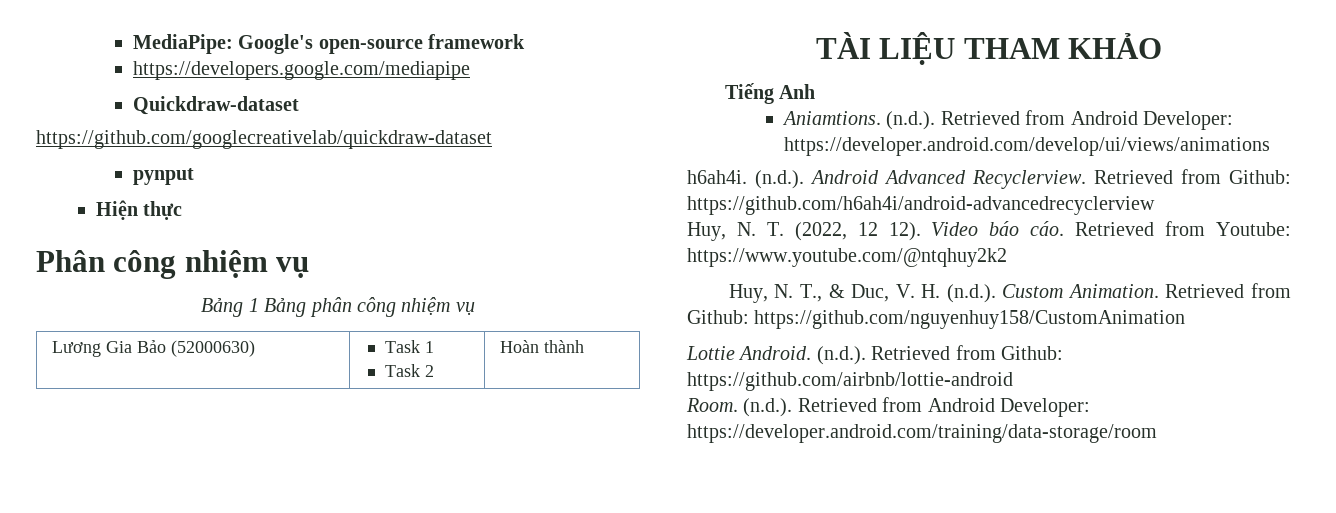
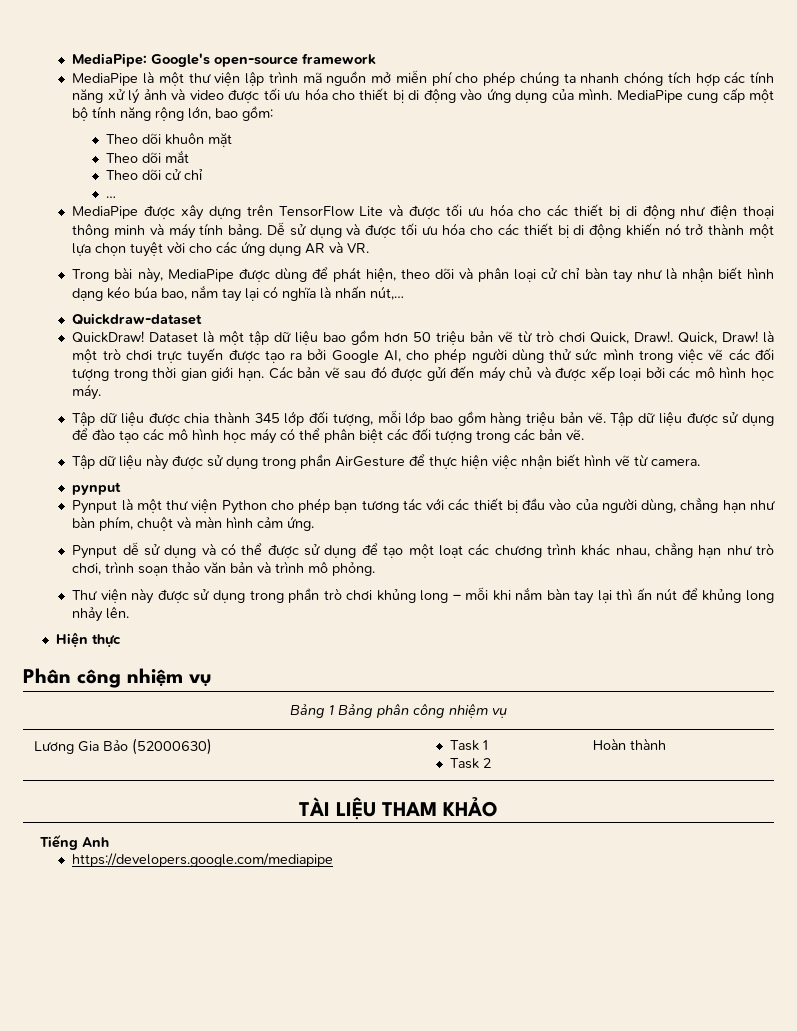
[133,61,471,80] [133,96,300,115] [36,130,492,149] [133,168,195,185] https://developers.google.com/mediapipe // Quickdraw-dataset // https://github.com/googlecreativelab/quickdraw-dataset // pynput -> [72,70,775,86] [72,88,774,104] [72,106,274,121] [105,133,232,147] [105,150,189,163] [105,169,203,180] [105,196,116,198] [72,204,775,220] [72,222,775,239] [72,241,370,257] [72,267,774,283] [72,285,405,302] [72,313,203,325] [72,330,774,345] [72,348,775,364] [72,366,775,382] [72,384,102,400] [72,410,775,426] [72,428,585,444] [72,454,701,470] [72,482,122,495] [72,498,776,514] [72,516,315,531] [72,542,774,559] [72,561,376,576] [72,587,775,604] [72,607,130,622] MediaPipe là một thư viện lập trình mã nguồn mở miễn phí cho phép chúng ta nhanh chóng tích hợp các tính năng xử lý ảnh và video được tối ưu hóa cho thiết bị di động vào ứng dụng của mình. MediaPipe cung cấp một bộ tính năng rộng lớn, bao gồm: // Theo dõi khuôn mặt // Theo dõi mắt // Theo dõi cử chỉ // … // MediaPipe được xây dựng trên TensorFlow Lite và được tối ưu hóa cho các thiết bị di động như điện thoại thông minh và máy tính bảng. Dễ sử dụng và được tối ưu hóa cho các thiết bị di động khiến nó trở thành một lựa chọn tuyệt vời cho các ứng dụng AR và VR. // Trong bài này, MediaPipe được dùng để phát hiện, theo dõi và phân loại cử chỉ bàn tay như là nhận biết hình dạng kéo búa bao, nắm tay lại có nghĩa là nhấn nút,… // Quickdraw-dataset // QuickDraw! Dataset là một tập dữ liệu bao gồm hơn 50 triệu bản vẽ từ trò chơi Quick, Draw!. Quick, Draw! là một trò chơi trực tuyến được tạo ra bởi Google AI, cho phép người dùng thử sức mình trong việc vẽ các đối tượng trong thời gian giới hạn. Các bản vẽ sau đó được gửi đến máy chủ và được xếp loại bởi các mô hình học máy. // Tập dữ liệu được chia thành 345 lớp đối tượng, mỗi lớp bao gồm hàng triệu bản vẽ. Tập dữ liệu được sử dụng để đào tạo các mô hình học máy có thể phân biệt các đối tượng trong các bản vẽ. // Tập dữ liệu này được sử dụng trong phần AirGesture để thực hiện việc nhận biết hình vẽ từ camera. // pynput // Pynput là một thư viện Python cho phép bạn tương tác với các thiết bị đầu vào của người dùng, chẳng hạn như bàn phím, chuột và màn hình cảm ứng. // Pynput dễ sử dụng và có thể được sử dụng để tạo một loạt các chương trình khác nhau, chẳng hạn như trò chơi, trình soạn thảo văn bản và trình mô phỏng. // Thư viện này được sử dụng trong phần trò chơi khủng long – mỗi khi nắm bàn tay lại thì ấn nút để khủng long nhảy lên.
[782,110,1234,130] [784,137,1271,156] [687,169,1291,189] [687,196,1155,215] [687,221,1291,241] [687,248,1007,267] [728,283,1291,303] [687,310,1186,329] [686,345,1063,365] [687,372,1013,391] [686,397,1090,417] [687,424,1157,443] Aniamtions. (n.d.). Retrieved from Android Developer: https://developer.android.com/develop/ui/views/animations // h6ah4i. (n.d.). Android Advanced Recyclerview. Retrieved from Github: https://github.com/h6ah4i/android-advancedrecyclerview // Huy, N. T. (2022, 12 12). Video báo cáo. Retrieved from Youtube: https://www.youtube.com/@ntqhuy2k2 // Huy, N. T., & Duc, V. H. (n.d.). Custom Animation. Retrieved from Github: https://github.com/nguyenhuy158/CustomAnimation // Lottie Android. (n.d.). Retrieved from Github: https://github.com/airbnb/lottie-android // Room. (n.d.). Retrieved from Android Developer: https://developer.android.com/training/data-storage/room -> [72,853,334,867] https://developers.google.com/mediapipe

